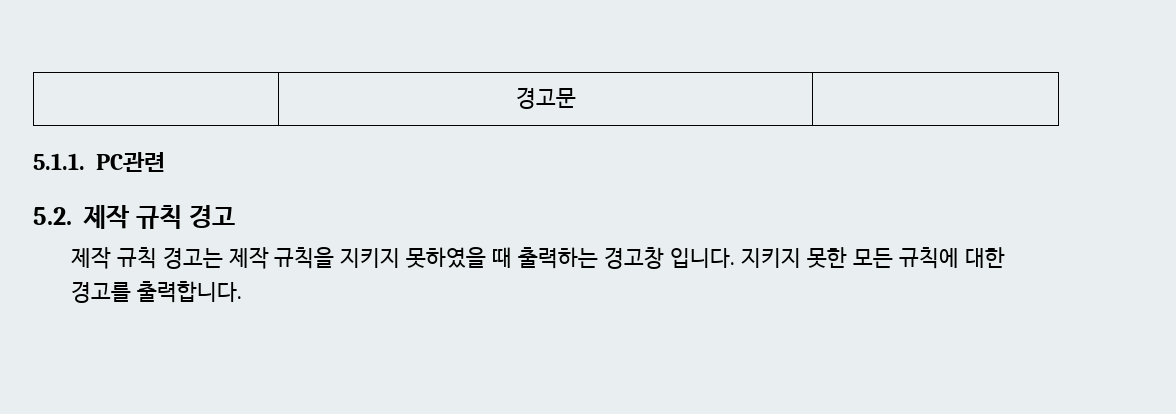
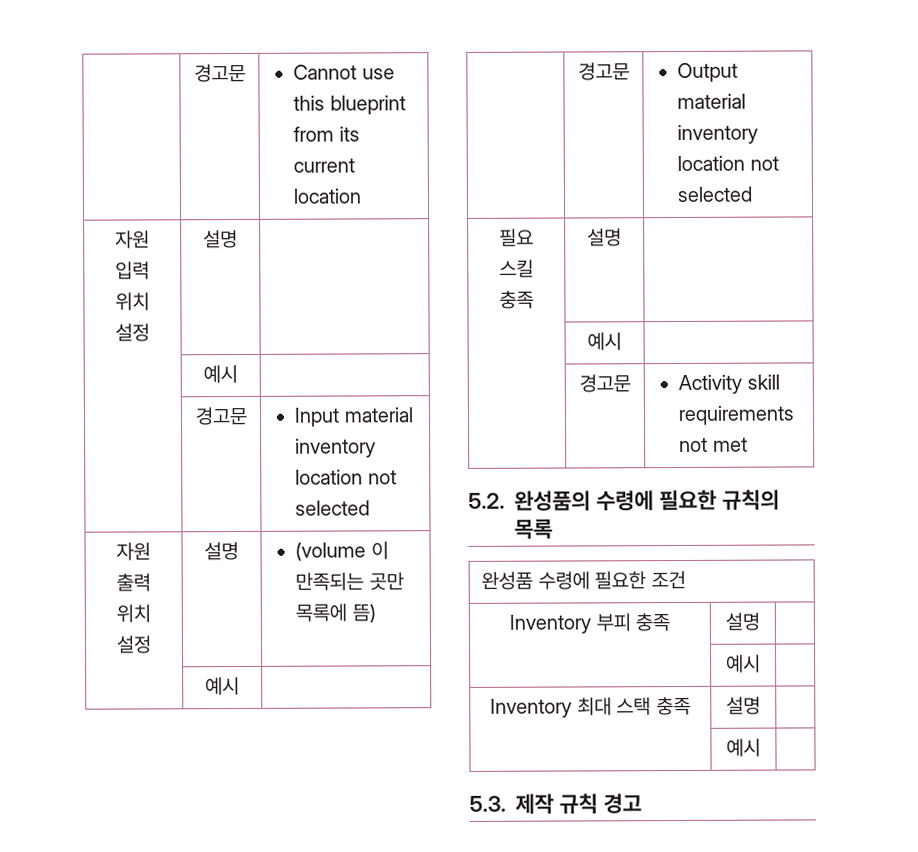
[515,87,576,109] [33,152,165,172] [33,205,235,229] [70,247,1005,269] [70,281,242,303] | 경고문 | // 5.1.1. PC관련 // 5.2. 제작 규칙 경고 // 제작 규칙 경고는 제작 규칙을 지키지 못하였을 때 출력하는 경고창 입니다. 지키지 못한 모든 규칙에 대한 경고를 출력합니다. -> [193,63,246,83] [293,64,395,80] [293,95,406,115] [293,126,360,142] [293,158,356,173] [293,188,362,204] [115,230,150,249] [115,261,150,280] [115,292,150,311] [115,323,150,342] [203,230,238,249] [203,365,238,384] [194,406,247,426] [294,407,413,427] [295,438,377,458] [295,469,397,485] [295,500,371,516] [116,542,151,561] [116,573,151,592] [116,604,151,623] [116,635,152,654] [204,542,239,561] [295,541,389,561] [295,572,404,591] [295,603,376,623] [205,677,240,696] [577,62,630,81] [677,62,739,83] [677,93,747,110] [677,124,759,145] [677,155,779,172] [677,186,753,203] [499,228,534,247] [499,259,534,278] [499,290,534,309] [587,228,622,247] [587,332,622,351] [578,374,631,393] [678,374,780,395] [678,405,795,426] [679,437,748,453] [468,489,780,512] [514,518,553,539] [481,570,686,590] [509,613,670,634] [725,612,760,631] [726,654,761,673] [490,696,691,718] [726,696,761,715] [726,738,761,757] [469,793,642,814] | 경고문 | Cannot use this blueprint from its current location // 자원 입력 위치 설정 | 설명 | // | 예시 | // | 경고문 | Input material inventory location not selected // 자원 출력 위치 설정 | 설명 | (volume 이 만족되는 곳만 목록에 뜸) // | 예시 | // | 경고문 | Output material inventory location not selected // 필요 스킬 충족 | 설명 | // | 예시 | // | 경고문 | Activity skill requirements not met // 5.2. 완성품의 수령에 필요한 규칙의 목록 // 완성품 수령에 필요한 조건 // Inventory 부피 충족 | 설명 | // | 예시 | // Inventory 최대 스택 충족 | 설명 | // | 예시 | // 5.3. 제작 규칙 경고

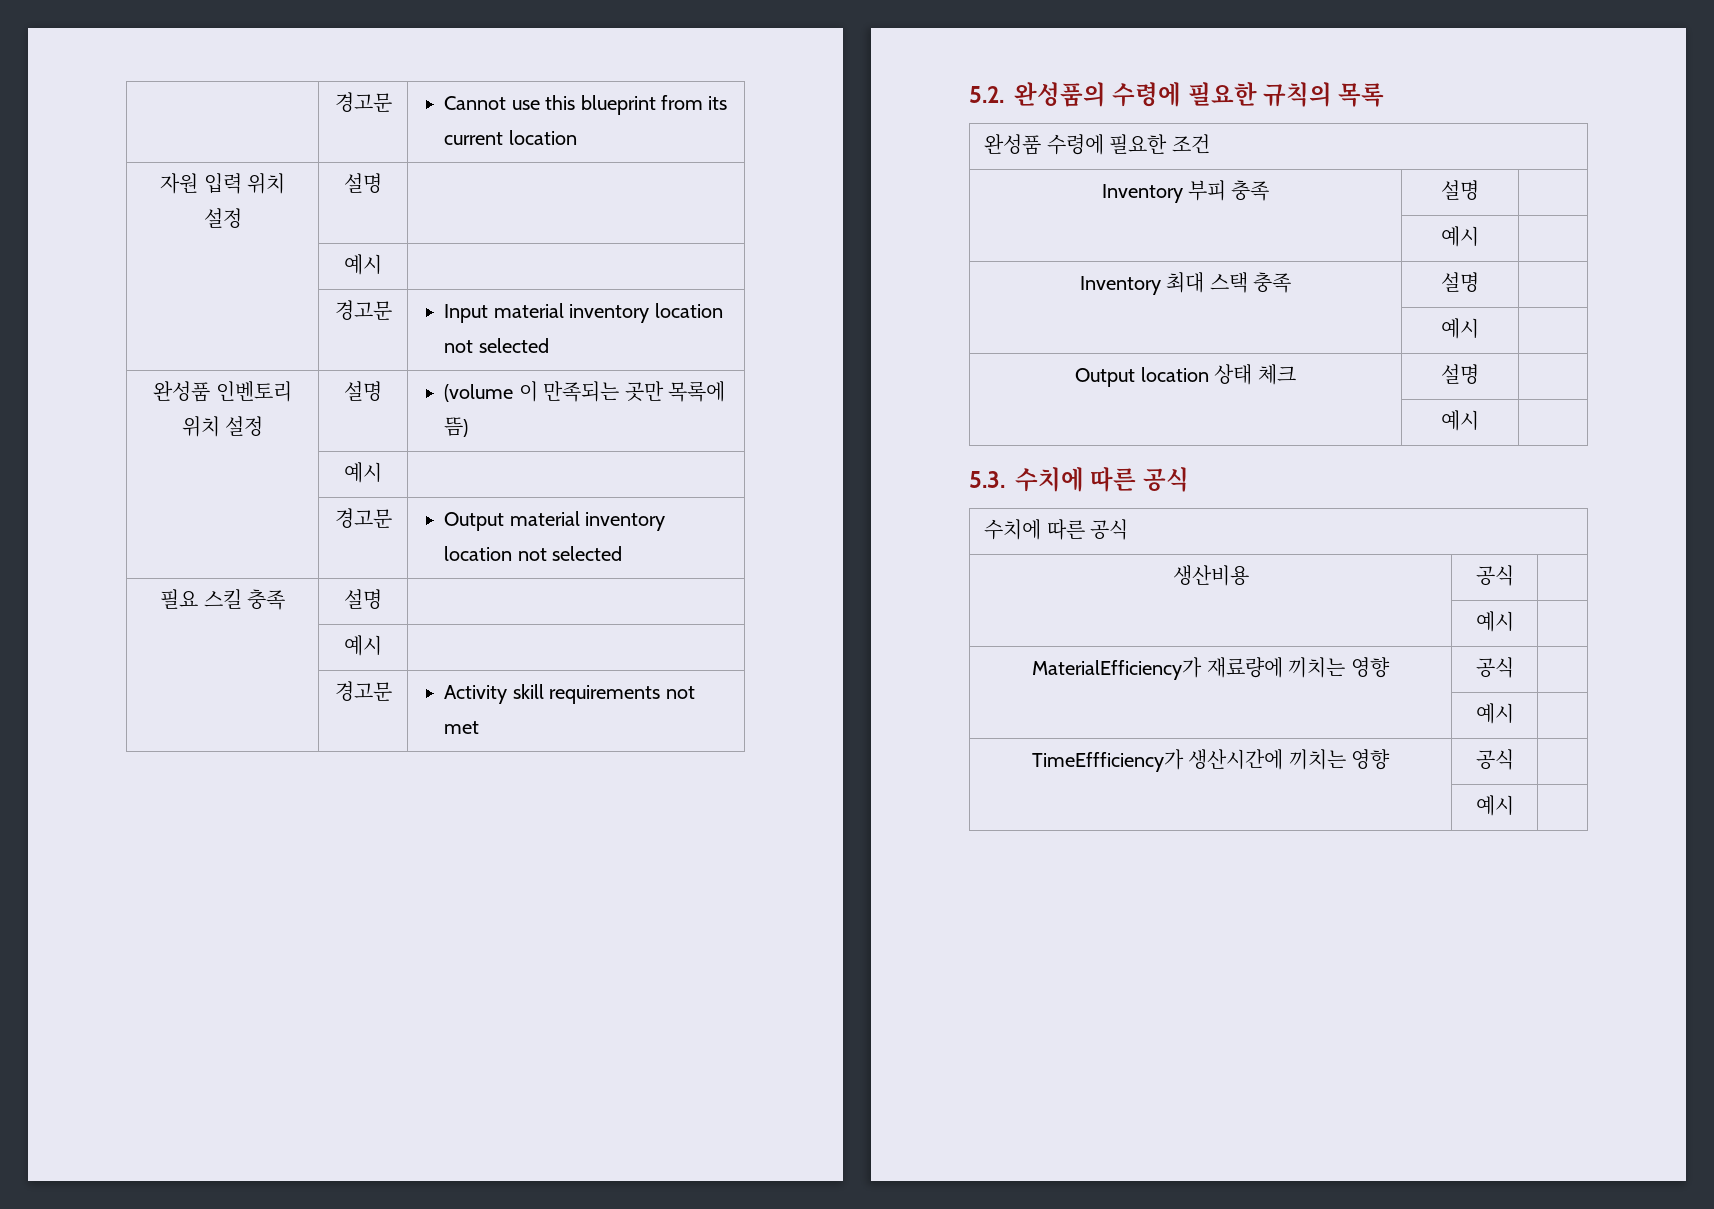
[116,542,151,561] [116,573,151,592] 자원 출력 -> [153,381,292,402] 완성품 인벤토리
[469,793,642,814] // 5.3. 제작 규칙 경고 -> [1075,364,1296,387] [1441,364,1479,384] [1441,410,1479,431] [969,467,1189,492] [984,519,1129,540] [1172,565,1249,586] [1475,565,1514,586] [1475,611,1514,632] [1032,657,1390,680] [1475,657,1514,678] [1475,703,1514,724] [1031,749,1391,772] [1475,749,1514,770] [1475,795,1514,816] // Output location 상태 체크 | 설명 | // | 예시 | // 5.3. 수치에 따른 공식 // 수치에 따른 공식 // 생산비용 | 공식 | // | 예시 | // MaterialEfficiency가 재료량에 끼치는 영향 | 공식 | // | 예시 | // TimeEffficiency가 생산시간에 끼치는 영향 | 공식 | // | 예시 |

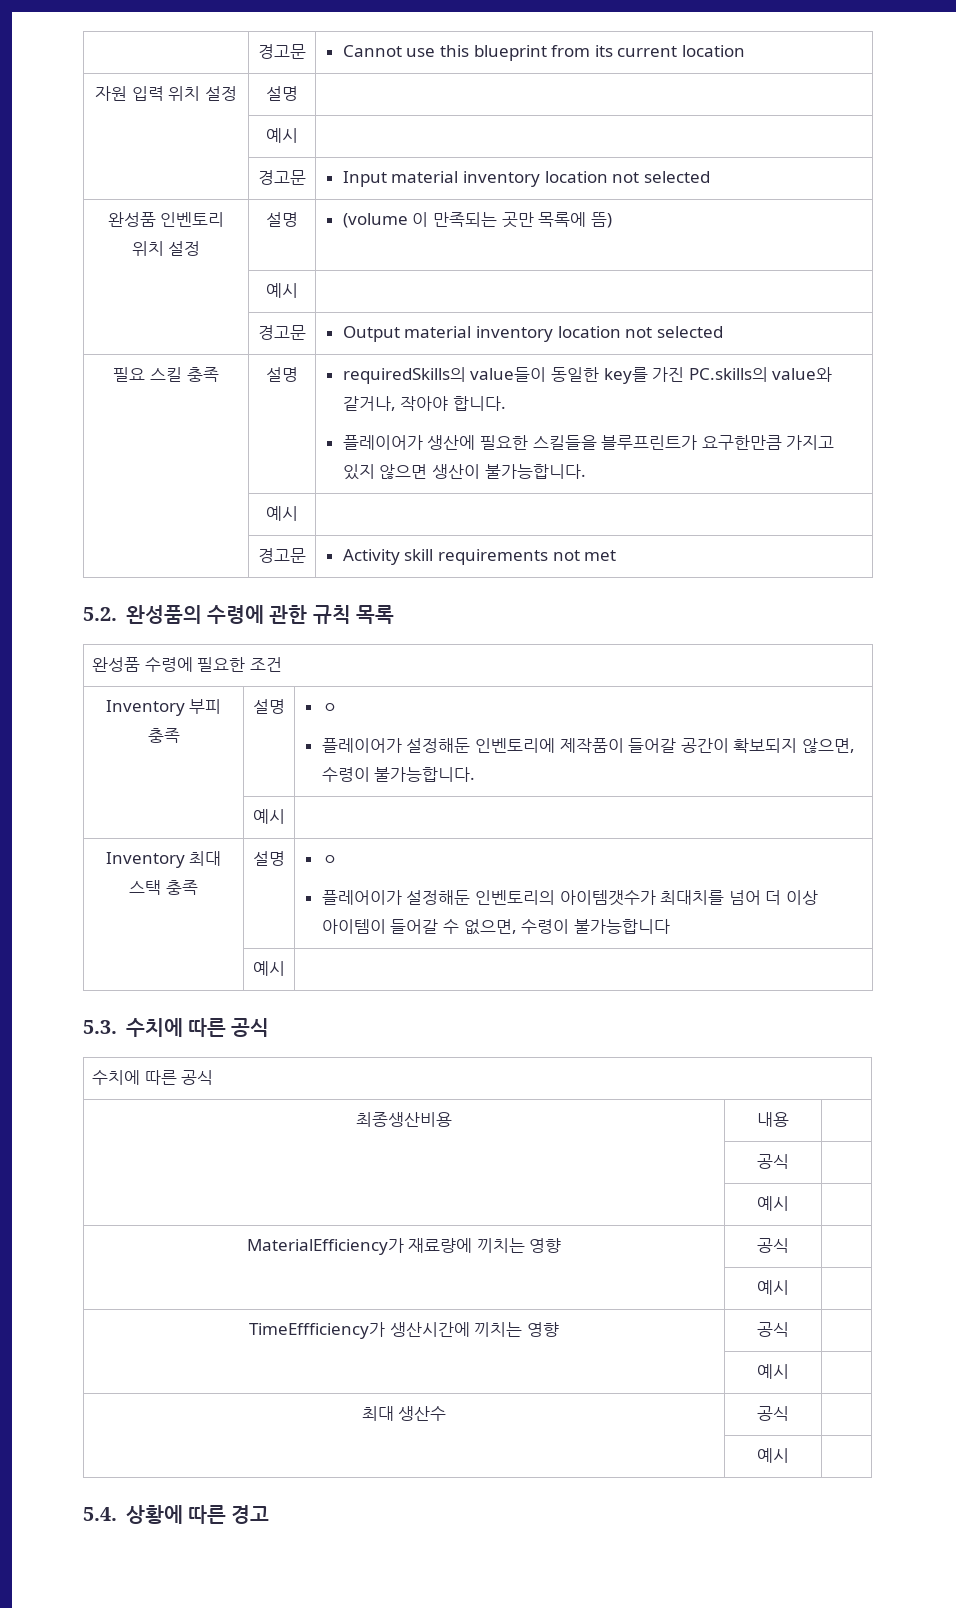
(382, 599) none -> [342,367,833,384] [342,396,506,411] [342,435,835,450] [342,464,586,480] requiredSkills의 value들이 동일한 key를 가진 PC.skills의 value와 같거나, 작아야 합니다. // 플레이어가 생산에 필요한 스킬들을 블루프린트가 요구한만큼 가지고 있지 않으면 생산이 불가능합니다.
[1187,82,1333,107] 필요한 규칙의 -> [269,605,351,624] 관한 규칙
(1479, 190) none -> [321,703,338,712] [321,738,855,753] [321,767,476,782] ㅇ // 플레이어가 설정해둔 인벤토리에 제작품이 들어갈 공간이 확보되지 않으면, 수령이 불가능합니다.
[1441,318,1479,339] [1075,364,1296,387] [1441,364,1479,384] // | 예시 | // Output location 상태 체크 | 설명 | -> [321,855,338,864] [321,890,818,906] [321,919,670,935] ㅇ // 플레어이가 설정해둔 인벤토리의 아이템갯수가 최대치를 넘어 더 이상 아이템이 들어갈 수 없으면, 수령이 불가능합니다
[1172,565,1249,586] 생산비용 -> [356,1112,452,1127] [757,1112,789,1127] 최종생산비용 | 내용 | //
(1514, 805) none -> [361,1406,447,1421] [757,1406,789,1421] [757,1448,789,1463] [83,1505,270,1524] // 최대 생산수 | 공식 | // | 예시 | // 5.4. 상황에 따른 경고

